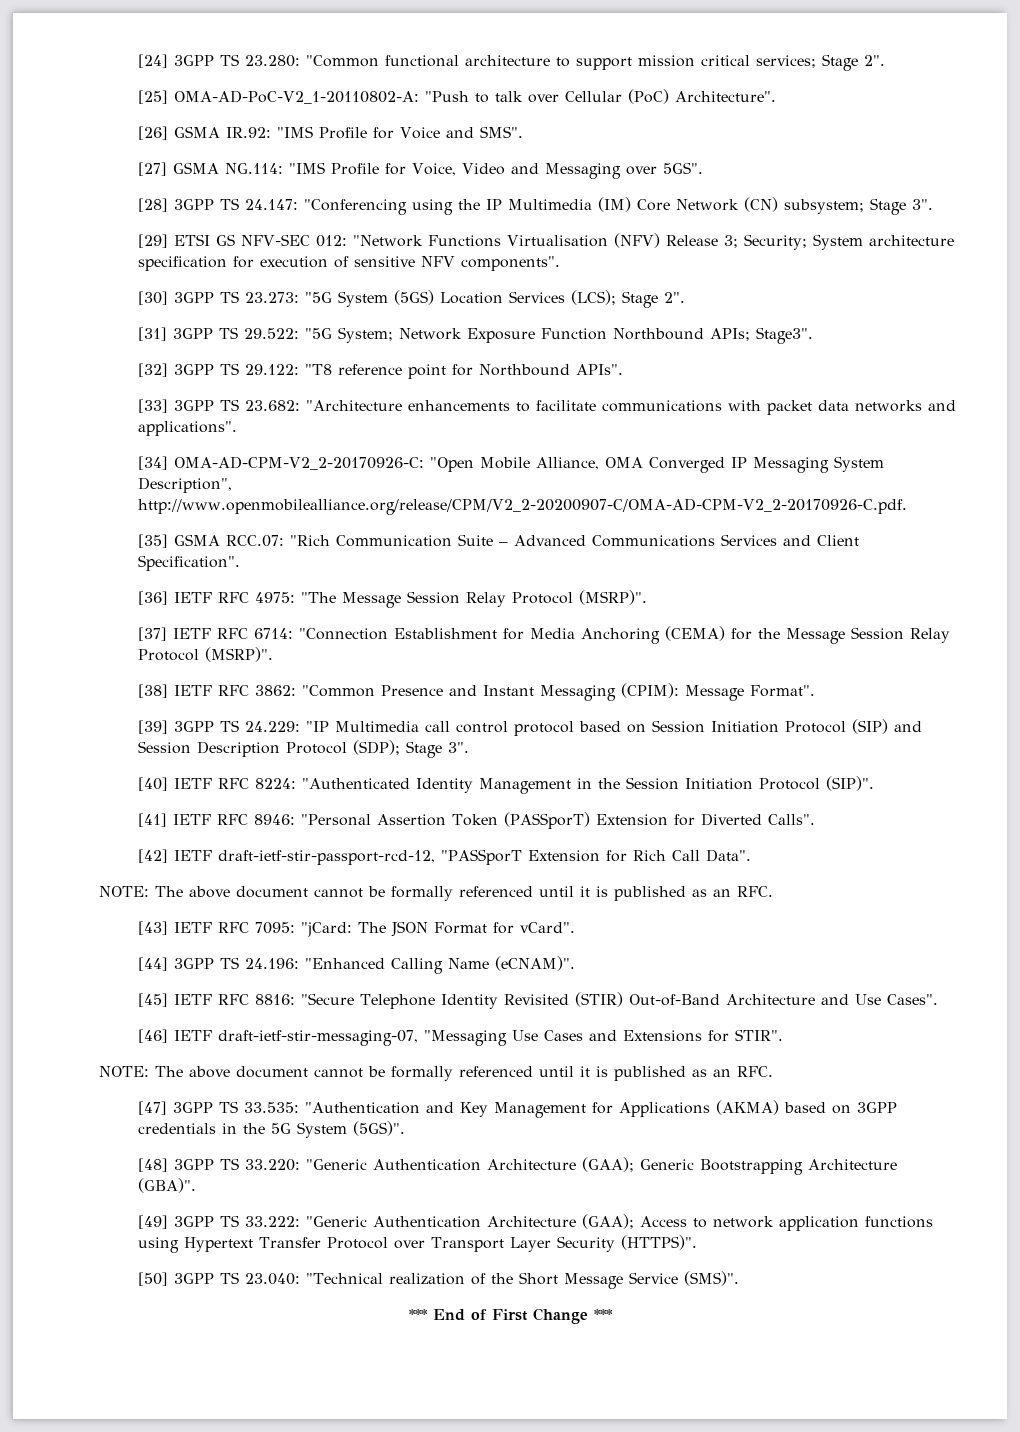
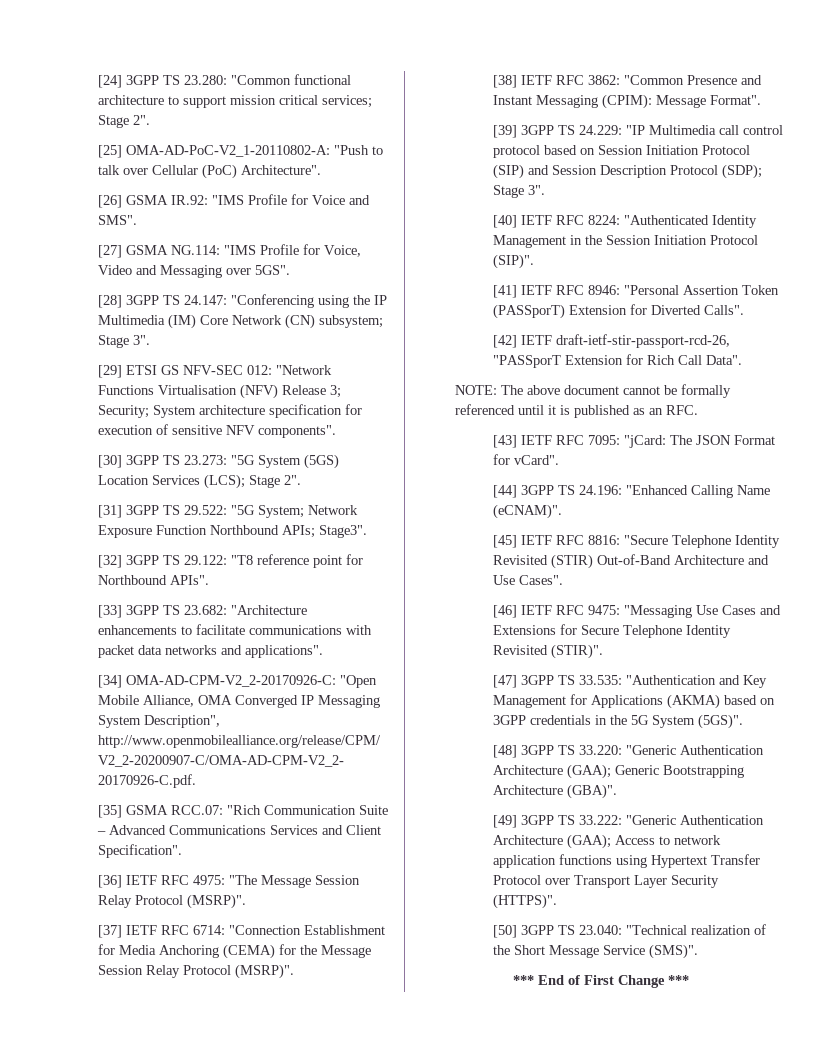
[217,850,435,865] draft-ietf-stir-passport-rcd-12, -> [555,334,730,348] draft-ietf-stir-passport-rcd-26,
[217,1030,418,1046] draft-ietf-stir-messaging-07, -> [555,605,620,615] RFC 9475:
[734,1029,783,1041] [99,1066,774,1081] STIR". // NOTE: The above document cannot be formally referenced until it is published as an RFC. -> [580,625,731,638] [492,644,603,659] Secure Telephone Identity Revisited (STIR)".

